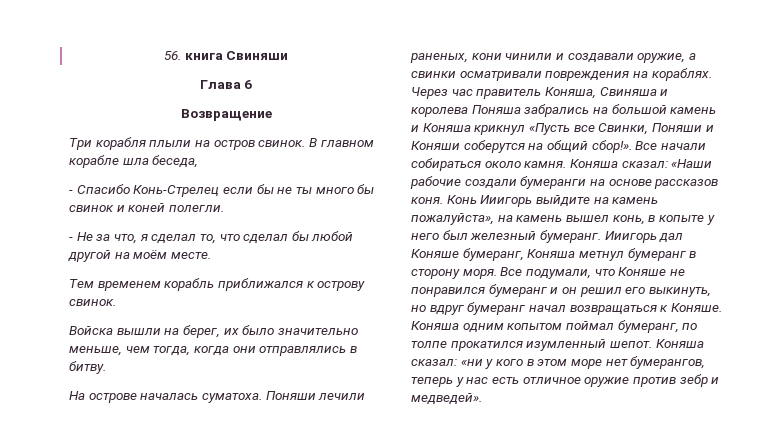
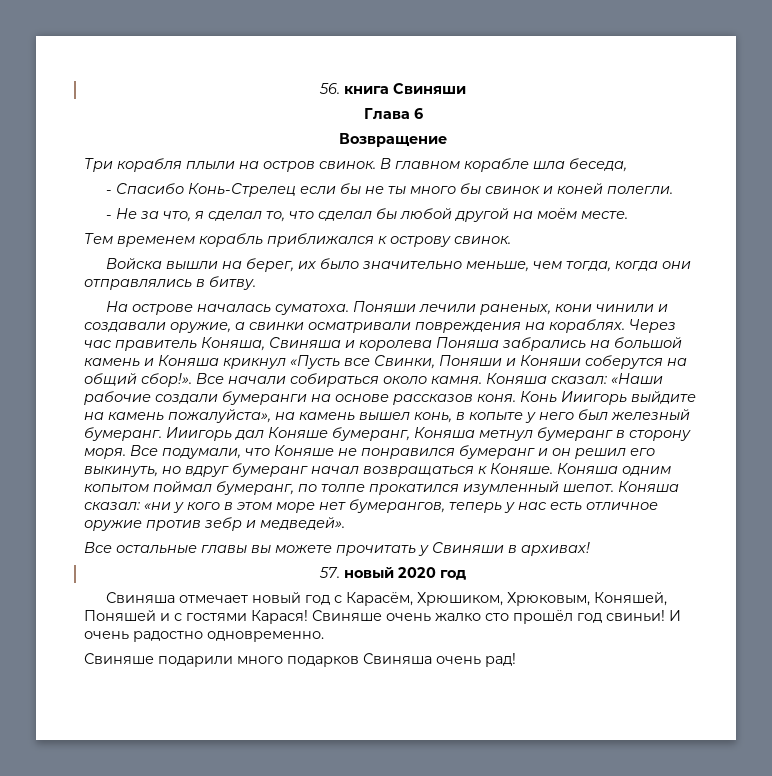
(482, 399) none -> [84,542,590,556] [319,567,466,580] [105,592,667,606] [84,610,681,624] [84,631,324,642] [84,653,516,667] // Все остальные главы вы можете прочитать у Свиняши в архивах! // 57. новый 2020 год // Свиняша отмечает новый год с Карасём, Хрюшиком, Хрюковым, Коняшей, Поняшей и с гостями Карася! Свиняше очень жалко сто прошёл год свиньи! И очень радостно одновременно. // Свиняше подарили много подарков Свиняша очень рад!

